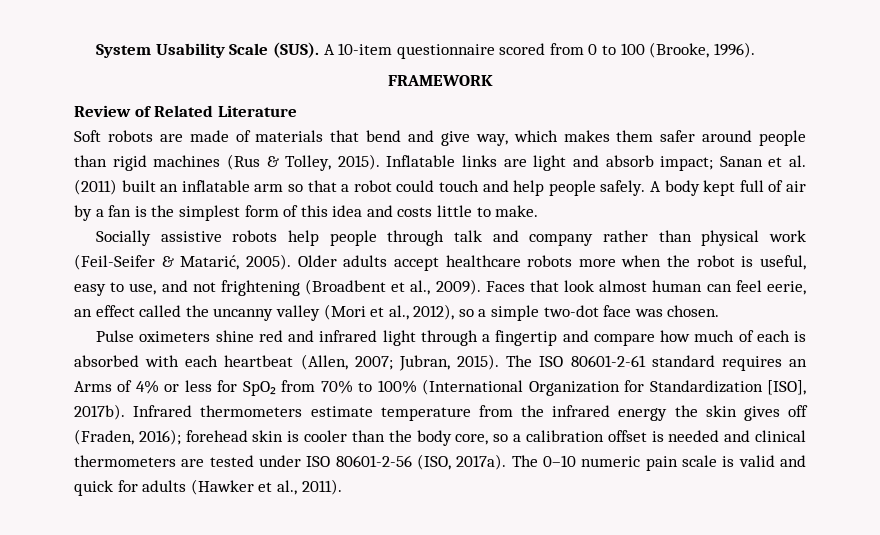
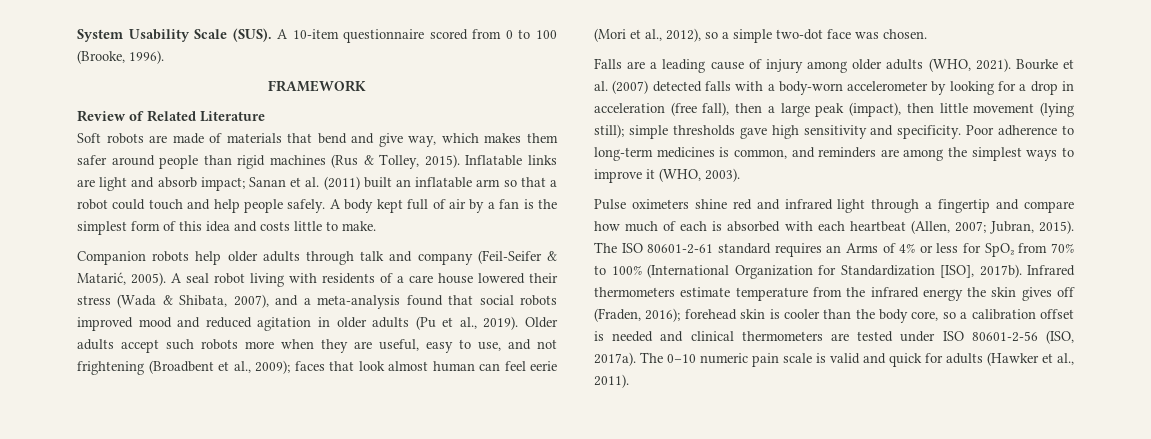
[96,230,806,246] [74,254,291,270] Socially assistive robots help people through talk and company rather than physical work (Feil-Seifer & Matarić, 2005). -> [77,250,557,265] [77,272,558,287] [77,294,557,309] [77,316,519,331] Companion robots help older adults through talk and company (Feil-Seifer & Matarić, 2005). A seal robot living with residents of a care house lowered their stress (Wada & Shibata, 2007), and a meta-analysis found that social robots improved mood and reduced agitation in older adults (Pu et al., 2019).
[445,255,521,267] healthcare -> [166,339,194,350] such
[667,255,754,267] the robot is -> [321,339,372,353] they are
[435,279,525,295] 2009). Faces -> [255,360,325,374] 2009); faces
[766,281,806,295] [74,305,320,321] eerie, an effect called the uncanny valley -> [530,361,557,371] eerie
(720, 311) none -> [594,58,1074,73] [594,80,1074,95] [594,102,1074,117] [594,124,1074,139] [594,147,1074,161] [594,168,740,183] // Falls are a leading cause of injury among older adults (WHO, 2021). Bourke et al. (2007) detected falls with a body-worn accelerometer by looking for a drop in acceleration (free fall), then a large peak (impact), then little movement (lying still); simple thresholds gave high sensitivity and specificity. Poor adherence to long-term medicines is common, and reminders are among the simplest ways to improve it (WHO, 2003).

